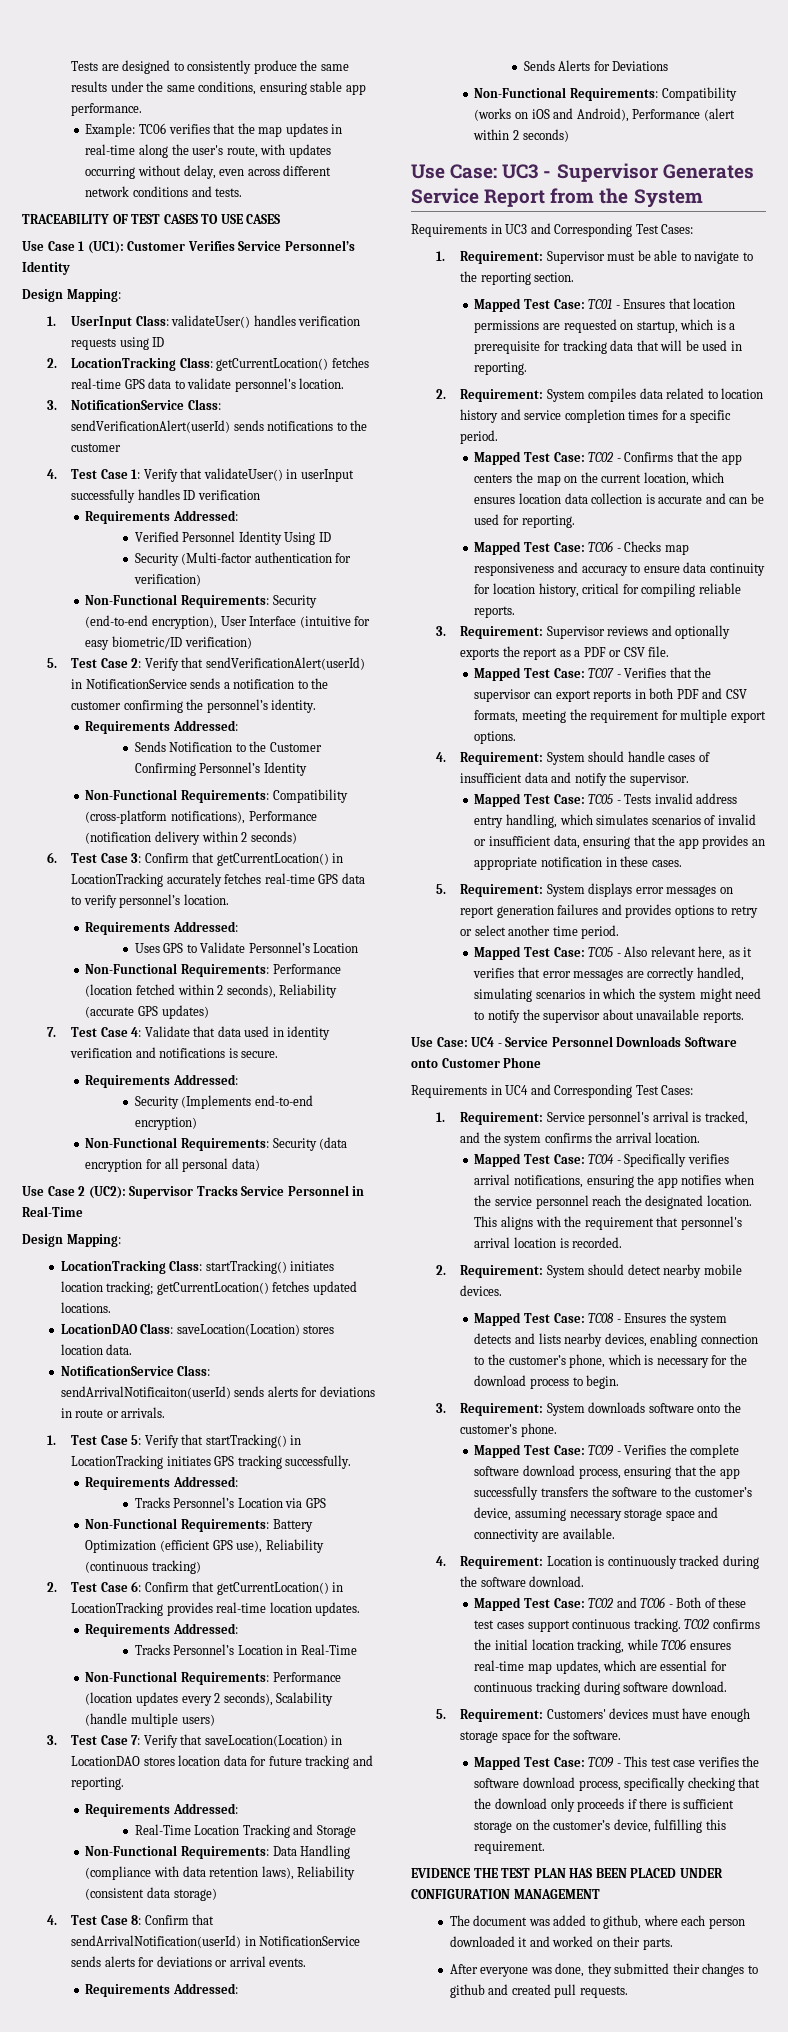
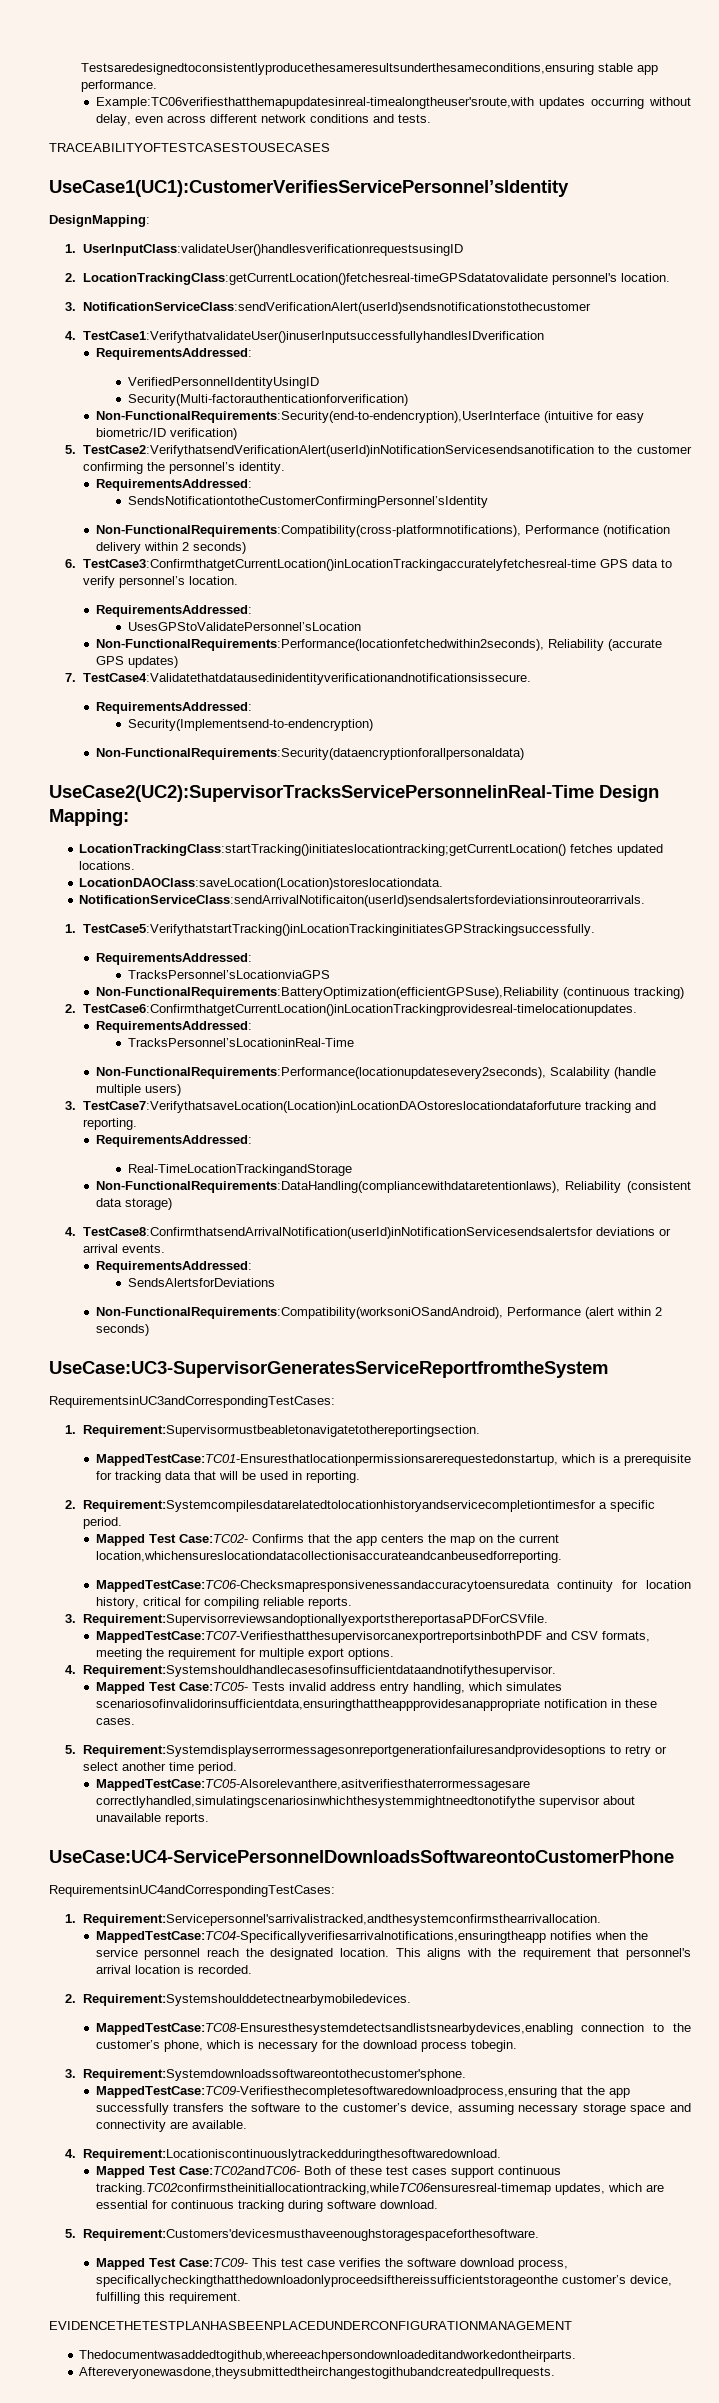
[71,60,349,74] [71,81,366,95] [71,103,143,116] [85,123,343,137] [85,144,286,158] Tests are designed to consistently produce the same results under the same conditions, ensuring stable app performance. // Example: TC06 verifies that the map updates in real-time along the user's route, with -> [81,63,659,75] [81,80,158,92] [95,97,534,109] Testsaredesignedtoconsistentlyproducethesameresultsunderthesameconditions,ensuring stable app performance. // Example:TC06verifiesthatthemapupdatesinreal-timealongtheuser'sroute,with
[22,214,281,224] [22,240,355,254] [22,261,70,275] [22,289,121,302] [46,315,361,329] [71,337,165,350] [46,357,369,371] [71,378,345,392] [46,399,221,410] [71,420,368,433] [71,443,122,452] [46,468,354,482] [71,489,260,503] [85,510,238,524] [134,531,331,545] [134,552,352,566] [133,574,201,586] [85,594,317,608] [85,615,297,629] TRACEABILITY OF TEST CASES TO USE CASES // Use Case 1 (UC1): Customer Verifies Service Personnel’s Identity // Design Mapping: // 1. UserInput Class: validateUser() handles verification requests using ID // 2. LocationTracking Class: getCurrentLocation() fetches real-time GPS data to validate personnel's location. // 3. NotificationService Class: sendVerificationAlert(userId) sends notifications to the customer // 4. Test Case 1: Verify that validateUser() in userInput successfully handles ID verification // Requirements Addressed: // Verified Personnel Identity Using ID // Security (Multi-factor authentication for verification) // Non-Functional Requirements: Security (end-to-end encryption), User Interface -> [49,143,330,152] [49,180,569,197] [49,215,150,227] [65,244,463,256] [65,273,670,285] [65,302,591,314] [65,331,544,343] [95,348,252,360] [127,377,319,389] [127,394,408,406] [95,411,540,423] TRACEABILITYOFTESTCASESTOUSECASES // UseCase1(UC1):CustomerVerifiesServicePersonnel’sIdentity // DesignMapping: // 1. UserInputClass:validateUser()handlesverificationrequestsusingID // 2. LocationTrackingClass:getCurrentLocation()fetchesreal-timeGPSdatatovalidate personnel's location. // 3. NotificationServiceClass:sendVerificationAlert(userId)sendsnotificationstothecustomer // 4. TestCase1:VerifythatvalidateUser()inuserInputsuccessfullyhandlesIDverification // RequirementsAddressed: // VerifiedPersonnelIdentityUsingID // Security(Multi-factorauthenticationforverification) // Non-FunctionalRequirements:Security(end-to-endencryption),UserInterface
[71,657,365,671] [71,678,295,689] Test Case 2: Verify that sendVerificationAlert(userId) in NotificationService sends a notification -> [82,445,594,457] TestCase2:VerifythatsendVerificationAlert(userId)inNotificationServicesendsanotification
[85,720,238,734] [134,741,322,752] [134,762,307,776] [85,789,348,803] [85,810,245,824] Requirements Addressed: // Sends Notification to the Customer Confirming Personnel’s Identity // Non-Functional Requirements: Compatibility (cross-platform notifications), -> [95,479,252,491] [127,496,488,508] [95,525,521,537] RequirementsAddressed: // SendsNotificationtotheCustomerConfirmingPersonnel’sIdentity // Non-FunctionalRequirements:Compatibility(cross-platformnotifications),
[71,852,344,866] [71,873,315,887] Test Case 3: Confirm that getCurrentLocation() in LocationTracking accurately fetches real-time -> [82,559,596,571] TestCase3:ConfirmthatgetCurrentLocation()inLocationTrackingaccuratelyfetchesreal-time
[85,921,238,935] [134,942,359,953] [85,963,341,977] [85,984,276,998] Requirements Addressed: // Uses GPS to Validate Personnel’s Location // Non-Functional Requirements: Performance (location fetched within 2 seconds), -> [95,605,252,617] [127,622,361,631] [95,639,544,651] RequirementsAddressed: // UsesGPStoValidatePersonnel’sLocation // Non-FunctionalRequirements:Performance(locationfetchedwithin2seconds),
[71,1026,331,1040] [70,1047,279,1058] [85,1074,238,1088] [134,1095,313,1109] [134,1117,197,1130] [85,1137,348,1151] [85,1158,260,1172] [22,1185,365,1199] [22,1206,83,1217] [22,1234,121,1247] [60,1260,335,1274] [60,1281,357,1295] [60,1302,111,1313] [60,1323,335,1336] [60,1344,133,1355] [60,1365,211,1376] [60,1386,375,1399] [60,1407,166,1418] [46,1434,302,1448] [71,1455,352,1469] [85,1476,238,1490] [134,1497,326,1508] [85,1518,313,1532] [85,1539,324,1553] [85,1560,201,1574] [46,1581,344,1595] [71,1602,361,1616] [85,1623,238,1637] [134,1644,357,1655] [85,1671,341,1685] [85,1692,273,1706] Test Case 4: Validate that data used in identity verification and notifications is secure. // Requirements Addressed: // Security (Implements end-to-end encryption) // Non-Functional Requirements: Security (data encryption for all personal data) // Use Case 2 (UC2): Supervisor Tracks Service Personnel in Real-Time // Design Mapping: // LocationTracking Class: startTracking() initiates location tracking; getCurrentLocation() fetches updated locations. // LocationDAO Class: saveLocation(Location) stores location data. // NotificationService Class: sendArrivalNotificaiton(userId) sends alerts for deviations in route or arrivals. // 1. Test Case 5: Verify that startTracking() in LocationTracking initiates GPS tracking successfully. // Requirements Addressed: // Tracks Personnel’s Location via GPS // Non-Functional Requirements: Battery Optimization (efficient GPS use), Reliability (continuous tracking) // 2. Test Case 6: Confirm that getCurrentLocation() in LocationTracking provides real-time location updates. // Requirements Addressed: // Tracks Personnel’s Location in Real-Time // Non-Functional Requirements: Performance (location updates every 2 seconds), -> [82,673,531,685] [95,702,252,714] [127,719,373,731] [95,748,524,760] [49,785,659,802] [49,809,129,826] [79,844,664,856] [79,861,136,870] [79,878,444,890] [79,895,646,907] [65,924,595,936] [95,953,252,965] [127,970,330,979] [95,987,684,999] [65,1004,637,1016] [95,1021,252,1033] [127,1038,354,1047] [95,1067,546,1079] TestCase4:Validatethatdatausedinidentityverificationandnotificationsissecure. // RequirementsAddressed: // Security(Implementsend-to-endencryption) // Non-FunctionalRequirements:Security(dataencryptionforallpersonaldata) // UseCase2(UC2):SupervisorTracksServicePersonnelinReal-Time Design Mapping: // LocationTrackingClass:startTracking()initiateslocationtracking;getCurrentLocation() fetches updated locations. // LocationDAOClass:saveLocation(Location)storeslocationdata. // NotificationServiceClass:sendArrivalNotificaiton(userId)sendsalertsfordeviationsinrouteorarrivals. // 1. TestCase5:VerifythatstartTracking()inLocationTrackinginitiatesGPStrackingsuccessfully. // RequirementsAddressed: // TracksPersonnel’sLocationviaGPS // Non-FunctionalRequirements:BatteryOptimization(efficientGPSuse),Reliability (continuous tracking) // 2. TestCase6:ConfirmthatgetCurrentLocation()inLocationTrackingprovidesreal-timelocationupdates. // RequirementsAddressed: // TracksPersonnel’sLocationinReal-Time // Non-FunctionalRequirements:Performance(locationupdatesevery2seconds),
[71,1734,343,1748] [71,1755,373,1769] [71,1777,125,1790] [85,1803,238,1817] [134,1824,356,1838] [85,1845,351,1859] [85,1866,294,1880] Test Case 7: Verify that saveLocation(Location) in LocationDAO stores location data for future tracking and reporting. // Requirements Addressed: // Real-Time Location Tracking and Storage // Non-Functional Requirements: Data Handling (compliance with data retention laws), -> [82,1101,656,1113] [82,1118,137,1130] [95,1135,252,1147] [127,1164,352,1176] [95,1181,560,1193] TestCase7:VerifythatsaveLocation(Location)inLocationDAOstoreslocationdataforfuture tracking and reporting. // RequirementsAddressed: // Real-TimeLocationTrackingandStorage // Non-FunctionalRequirements:DataHandling(compliancewithdataretentionlaws),
[71,1914,215,1925] [71,1935,361,1948] [71,1956,307,1967] [85,1983,238,1997] [523,60,669,71] [474,87,737,101] [474,108,629,122] Test Case 8: Confirm that sendArrivalNotification(userId) in NotificationService sends alerts for deviations or arrival events. // Requirements Addressed: // Sends Alerts for Deviations // Non-Functional Requirements: Compatibility (works on iOS and Android), -> [82,1227,671,1239] [82,1244,165,1253] [95,1261,252,1273] [127,1278,275,1287] [95,1307,503,1319] TestCase8:ConfirmthatsendArrivalNotification(userId)inNotificationServicesendsalertsfor deviations or arrival events. // RequirementsAddressed: // SendsAlertsforDeviations // Non-FunctionalRequirements:Compatibility(worksoniOSandAndroid),
[411,163,754,182] [411,188,703,208] [411,223,694,237] [435,250,753,264] [460,271,575,285] [474,298,736,312] [474,319,678,333] Use Case: UC3 - Supervisor Generates Service Report from the System // Requirements in UC3 and Corresponding Test Cases: // 1. Requirement: Supervisor must be able to navigate to the reporting section. // Mapped Test Case: TC01 - Ensures that location permissions are requested on startup, -> [49,1361,608,1378] [49,1396,335,1408] [65,1425,480,1437] [95,1454,558,1466] UseCase:UC3-SupervisorGeneratesServiceReportfromtheSystem // RequirementsinUC3andCorrespondingTestCases: // 1. Requirement:Supervisormustbeabletonavigatetothereportingsection. // MappedTestCase:TC01-Ensuresthatlocationpermissionsarerequestedonstartup,
[460,388,764,402] [460,409,678,423] Requirement: System compiles data related to location history and service completion times for -> [82,1500,596,1512] Requirement:Systemcompilesdatarelatedtolocationhistoryandservicecompletiontimesfor
[553,452,621,462] Case: TC02 - -> [178,1534,248,1543] Case:TC02-
[643,472,725,486] [474,493,764,504] [474,514,575,528] [474,541,689,555] [474,562,707,576] location, which ensures location data collection is accurate and can be used for reporting. // Mapped Test Case: TC06 - Checks map responsiveness and accuracy to ensure data -> [95,1551,562,1563] [95,1580,550,1592] location,whichensureslocationdatacollectionisaccurateandcanbeusedforreporting. // MappedTestCase:TC06-Checksmapresponsivenessandaccuracytoensuredata
[460,625,731,639] [460,646,670,660] [474,667,712,681] [474,688,699,702] Requirement: Supervisor reviews and optionally exports the report as a PDF or CSV file. // Mapped Test Case: TC07 - Verifies that the supervisor can export reports in both PDF -> [82,1614,548,1626] [95,1631,542,1643] Requirement:SupervisorreviewsandoptionallyexportsthereportasaPDForCSVfile. // MappedTestCase:TC07-VerifiesthatthesupervisorcanexportreportsinbothPDF
[460,751,710,765] [460,772,689,786] [474,793,621,807] Requirement: System should handle cases of insufficient data and notify the supervisor. // Mapped Test Case: TC05 - -> [82,1665,556,1677] [95,1682,248,1694] Requirement:Systemshouldhandlecasesofinsufficientdataandnotifythesupervisor. // Mapped Test Case:TC05-
[651,814,756,825] [474,835,765,849] [474,857,538,870] scenarios of invalid or insufficient data, ensuring that the app provides an appropriate -> [95,1699,540,1711] scenariosofinvalidorinsufficientdata,ensuringthattheappprovidesanappropriate
[460,883,733,897] [460,904,714,918] Requirement: System displays error messages on report generation failures and provides options -> [82,1745,606,1757] Requirement:Systemdisplayserrormessagesonreportgenerationfailuresandprovidesoptions
[474,946,753,960] [473,967,744,981] [474,988,762,1002] [474,1009,744,1023] [411,1036,737,1047] [411,1057,542,1068] [411,1084,694,1098] [435,1111,748,1125] [460,1132,701,1146] [474,1153,729,1167] [474,1174,678,1188] Mapped Test Case: TC05 - Also relevant here, as it verifies that error messages are correctly handled, simulating scenarios in which the system might need to notify the supervisor about unavailable reports. // Use Case: UC4 - Service Personnel Downloads Software onto Customer Phone // Requirements in UC4 and Corresponding Test Cases: // 1. Requirement: Service personnel's arrival is tracked, and the system confirms the arrival location. // Mapped Test Case: TC04 - Specifically verifies arrival notifications, ensuring the app -> [95,1779,530,1791] [95,1796,635,1808] [95,1813,209,1825] [49,1850,674,1863] [49,1885,335,1897] [65,1914,601,1926] [95,1931,546,1943] MappedTestCase:TC05-Alsorelevanthere,asitverifiesthaterrormessagesare correctlyhandled,simulatingscenariosinwhichthesystemmightneedtonotifythe supervisor about unavailable reports. // UseCase:UC4-ServicePersonnelDownloadsSoftwareontoCustomerPhone // RequirementsinUC4andCorrespondingTestCases: // 1. Requirement:Servicepersonnel'sarrivalistracked,andthesystemconfirmsthearrivallocation. // MappedTestCase:TC04-Specificallyverifiesarrivalnotifications,ensuringtheapp
[460,1264,742,1278] [460,1285,503,1296] [474,1312,728,1326] [474,1333,698,1347] Requirement: System should detect nearby mobile devices. // Mapped Test Case: TC08 - Ensures the system detects and lists nearby devices, enabling -> [82,1994,411,2006] [95,2023,573,2035] Requirement:Systemshoulddetectnearbymobiledevices. // MappedTestCase:TC08-Ensuresthesystemdetectsandlistsnearbydevices,enabling
[572,1375,620,1389] [435,1402,741,1416] [460,1423,557,1437] [474,1444,740,1458] [474,1465,672,1479] to begin. // 3. Requirement: System downloads software onto the customer's phone. // Mapped Test Case: TC09 - Verifies the complete software download process, ensuring -> [470,2040,517,2052] [65,2069,466,2081] [95,2086,557,2098] tobegin. // 3. Requirement:Systemdownloadssoftwareontothecustomer'sphone. // MappedTestCase:TC09-Verifiesthecompletesoftwaredownloadprocess,ensuring
[460,1555,759,1569] [460,1576,585,1587] [474,1597,673,1611] Requirement: Location is continuously tracked during the software download. // Mapped Test Case: TC02 and TC06 - -> [82,2149,501,2161] [95,2166,300,2178] Requirement:Locationiscontinuouslytrackedduringthesoftwaredownload. // Mapped Test Case:TC02andTC06-
[633,1618,760,1632] [474,1639,731,1653] [474,1660,552,1674] tracking. TC02 confirms the initial location tracking, while TC06 ensures real-time map -> [95,2183,551,2195] tracking.TC02confirmstheinitiallocationtracking,whileTC06ensuresreal-timemap
[460,1708,750,1722] [460,1729,622,1743] [474,1756,621,1770] Requirement: Customers' devices must have enough storage space for the software. // Mapped Test Case: TC09 - -> [82,2229,539,2241] [95,2258,248,2270] Requirement:Customers'devicesmusthaveenoughstoragespaceforthesoftware. // Mapped Test Case:TC09-
[624,1777,761,1791] [474,1798,735,1812] [474,1819,550,1833] specifically checking that the download only proceeds if there is sufficient storage on the -> [95,2275,558,2287] specificallycheckingthatthedownloadonlyproceedsifthereissufficientstorageonthe
[411,1868,723,1878] [411,1889,600,1899] [449,1915,745,1929] [449,1936,673,1950] [449,1963,758,1977] [449,1984,628,1998] EVIDENCE THE TEST PLAN HAS BEEN PLACED UNDER CONFIGURATION MANAGEMENT // The document was added to github, where each person downloaded it and worked on their parts. // After everyone was done, they submitted their changes to github and created pull requests. -> [49,2321,572,2330] [79,2350,577,2362] [79,2367,556,2379] EVIDENCETHETESTPLANHASBEENPLACEDUNDERCONFIGURATIONMANAGEMENT // Thedocumentwasaddedtogithub,whereeachpersondownloadeditandworkedontheirparts. // Aftereveryonewasdone,theysubmittedtheirchangestogithubandcreatedpullrequests.

